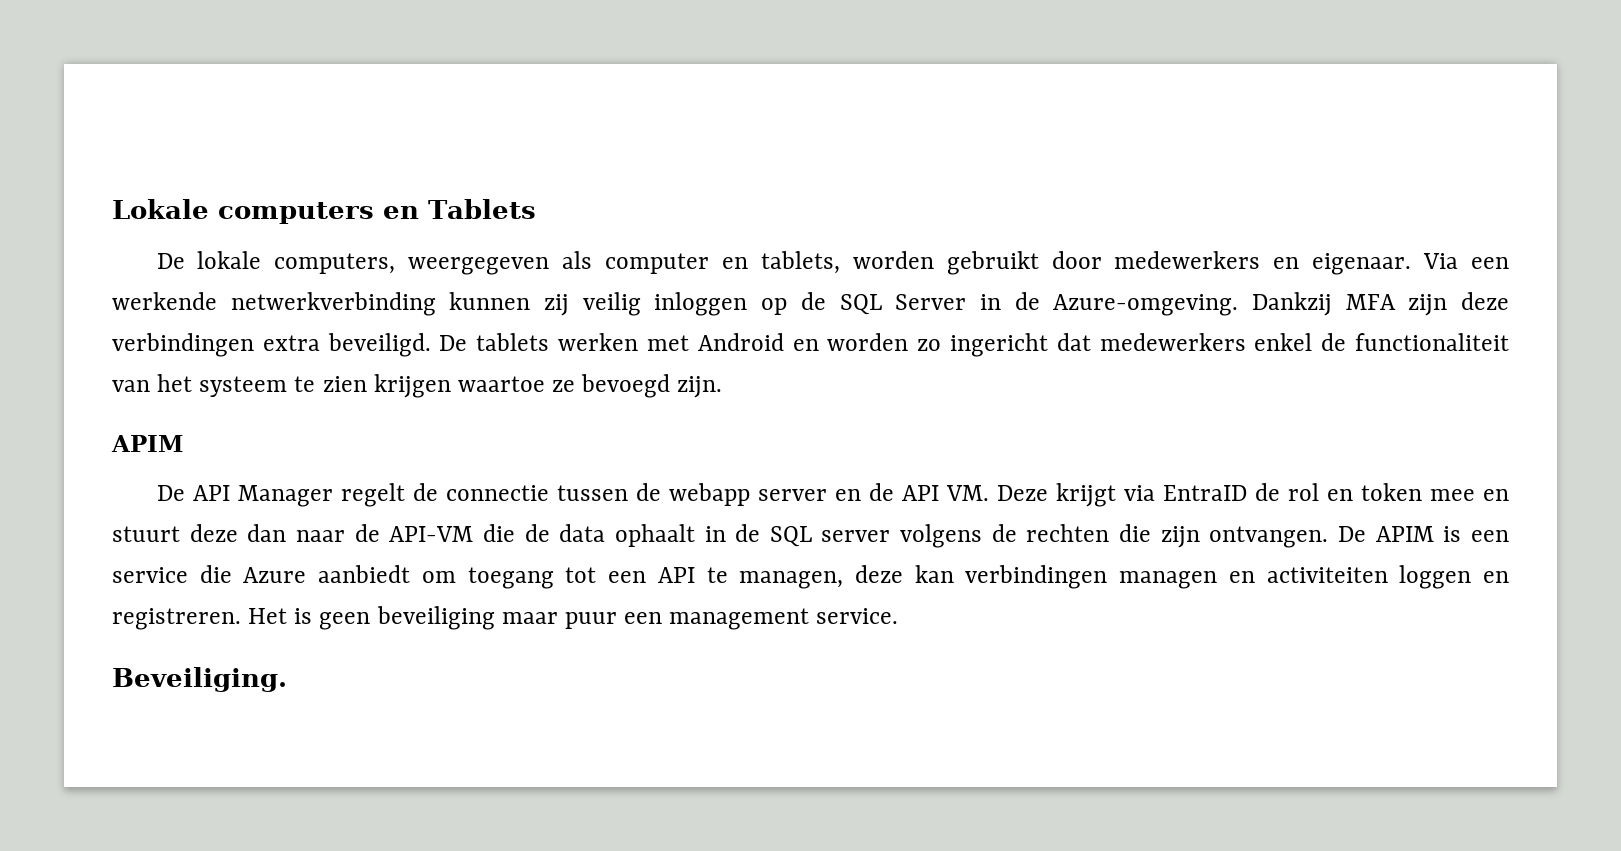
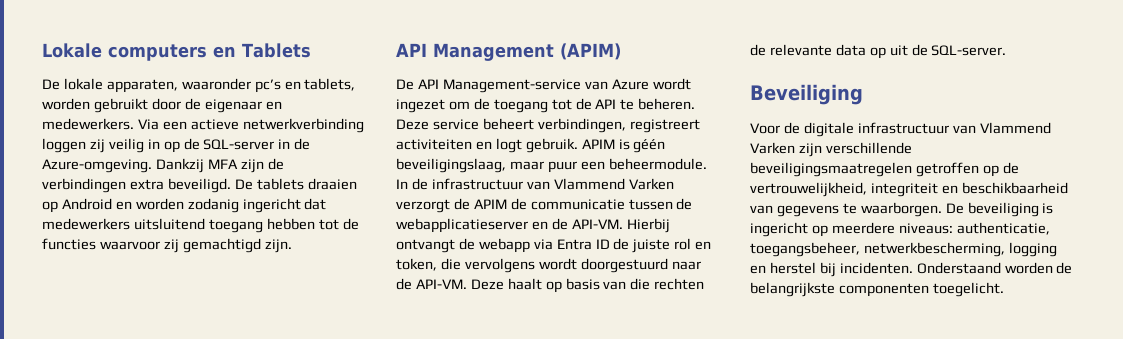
[274,251,710,275] computers, weergegeven als computer -> [106,78,281,93] apparaten, waaronder pc’s
[1114,251,1509,275] [112,292,531,316] medewerkers en eigenaar. Via een werkende netwerkverbinding kunnen -> [184,98,282,113] [42,118,364,133] [42,138,86,153] de eigenaar en medewerkers. Via een actieve netwerkverbinding loggen
[654,292,967,316] inloggen op de SQL Server -> [147,138,275,153] in op de SQL-server
[1461,292,1509,310] deze -> [267,158,284,170] de
[558,333,689,351] werken met -> [307,178,357,190] [42,201,58,213] draaien op
[917,339,942,351] zo -> [187,198,239,213] zodanig
[1254,333,1509,351] [112,374,723,398] [111,435,183,452] [156,483,1510,507] [112,524,1510,548] [112,565,1509,589] [112,606,899,630] [112,667,287,692] enkel de functionaliteit van het systeem te zien krijgen waartoe ze bevoegd zijn. // APIM // De API Manager regelt de connectie tussen de webapp server en de API VM. Deze krijgt via EntraID de rol en token mee en stuurt deze dan naar de API-VM die de data ophaalt in de SQL server volgens de rechten die zijn ontvangen. De APIM is een service die Azure aanbiedt om toegang tot een API te managen, deze kan verbindingen managen en activiteiten loggen en registreren. Het is geen beveiliging maar puur een management service. // Beveiliging. -> [133,218,359,233] [42,238,292,253] [396,43,621,61] [396,78,691,93] [396,98,696,113] [396,118,700,133] [396,138,666,153] [396,158,707,173] [396,178,674,190] [396,198,693,213] [396,218,670,233] [396,238,712,253] [396,258,701,273] [396,278,705,293] [750,44,1007,59] [750,84,863,105] [750,122,1051,137] [750,142,912,157] [750,162,1019,177] [750,182,1068,197] [750,202,1054,217] [750,222,1050,237] [750,242,1057,257] [750,262,1073,277] [750,282,1004,297] uitsluitend toegang hebben tot de functies waarvoor zij gemachtigd zijn. // API Management (APIM) // De API Management-service van Azure wordt ingezet om de toegang tot de API te beheren. Deze service beheert verbindingen, registreert activiteiten en logt gebruik. APIM is géén beveiligingslaag, maar puur een beheermodule. In de infrastructuur van Vlammend Varken verzorgt de APIM de communicatie tussen de webapplicatieserver en de API-VM. Hierbij ontvangt de webapp via Entra ID de juiste rol en token, die vervolgens wordt doorgestuurd naar de API-VM. Deze haalt op basis van die rechten de relevante data op uit de SQL-server. // Beveiliging // Voor de digitale infrastructuur van Vlammend Varken zijn verschillende beveiligingsmaatregelen getroffen op de vertrouwelijkheid, integriteit en beschikbaarheid van gegevens te waarborgen. De beveiliging is ingericht op meerdere niveaus: authenticatie, toegangsbeheer, netwerkbescherming, logging en herstel bij incidenten. Onderstaand worden de belangrijkste componenten toegelicht.

